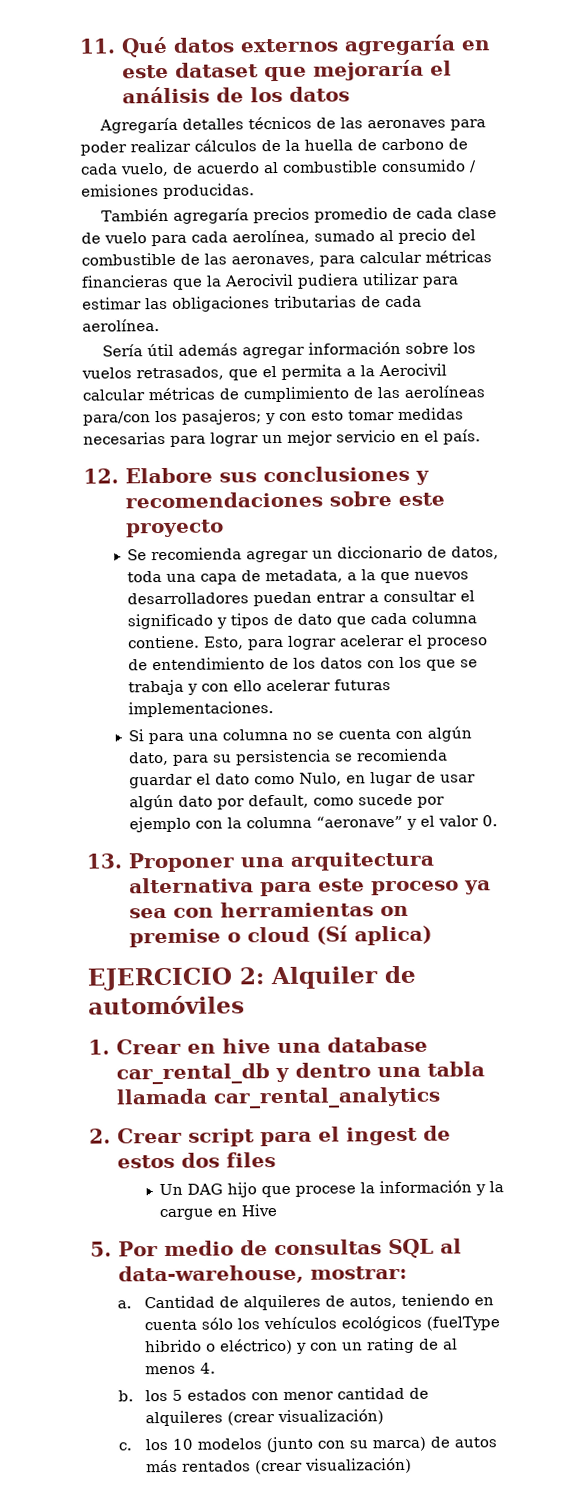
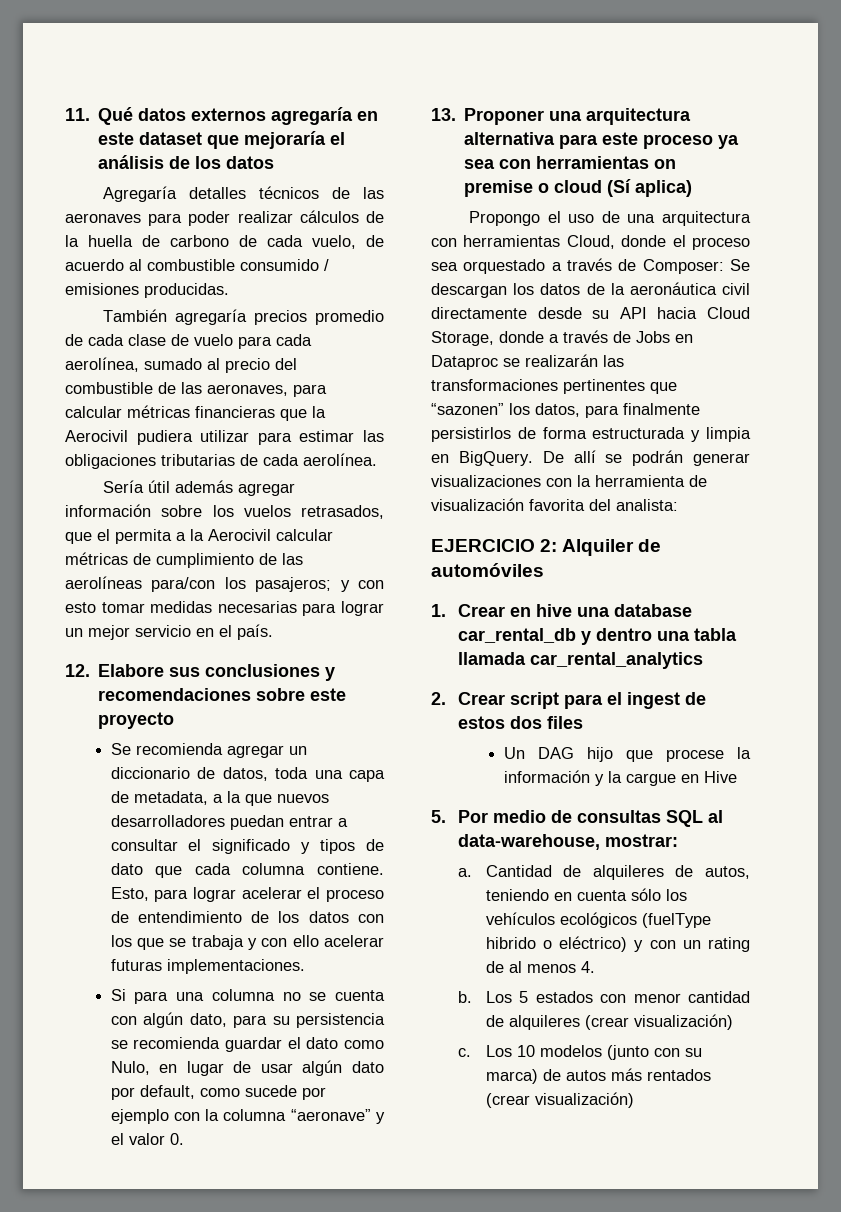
(433, 935) none -> [469,211,751,226] [431,235,750,250] [431,258,750,274] [431,282,750,298] [431,307,750,319] [431,330,693,346] [431,354,624,370] [431,379,677,394] [431,403,700,418] [431,427,751,442] [431,450,750,466] [431,475,707,487] [431,498,678,511] // Propongo el uso de una arquitectura con herramientas Cloud, donde el proceso sea orquestado a través de Composer: Se descargan los datos de la aeronáutica civil directamente desde su API hacia Cloud Storage, donde a través de Jobs en Dataproc se realizarán las transformaciones pertinentes que “sazonen” los datos, para finalmente persistirlos de forma estructurada y limpia en BigQuery. De allí se podrán generar visualizaciones con la herramienta de visualización favorita del analista:
[145,1389,169,1402] los -> [485,991,512,1003] Los
[145,1438,169,1451] los -> [485,1045,512,1057] Los

